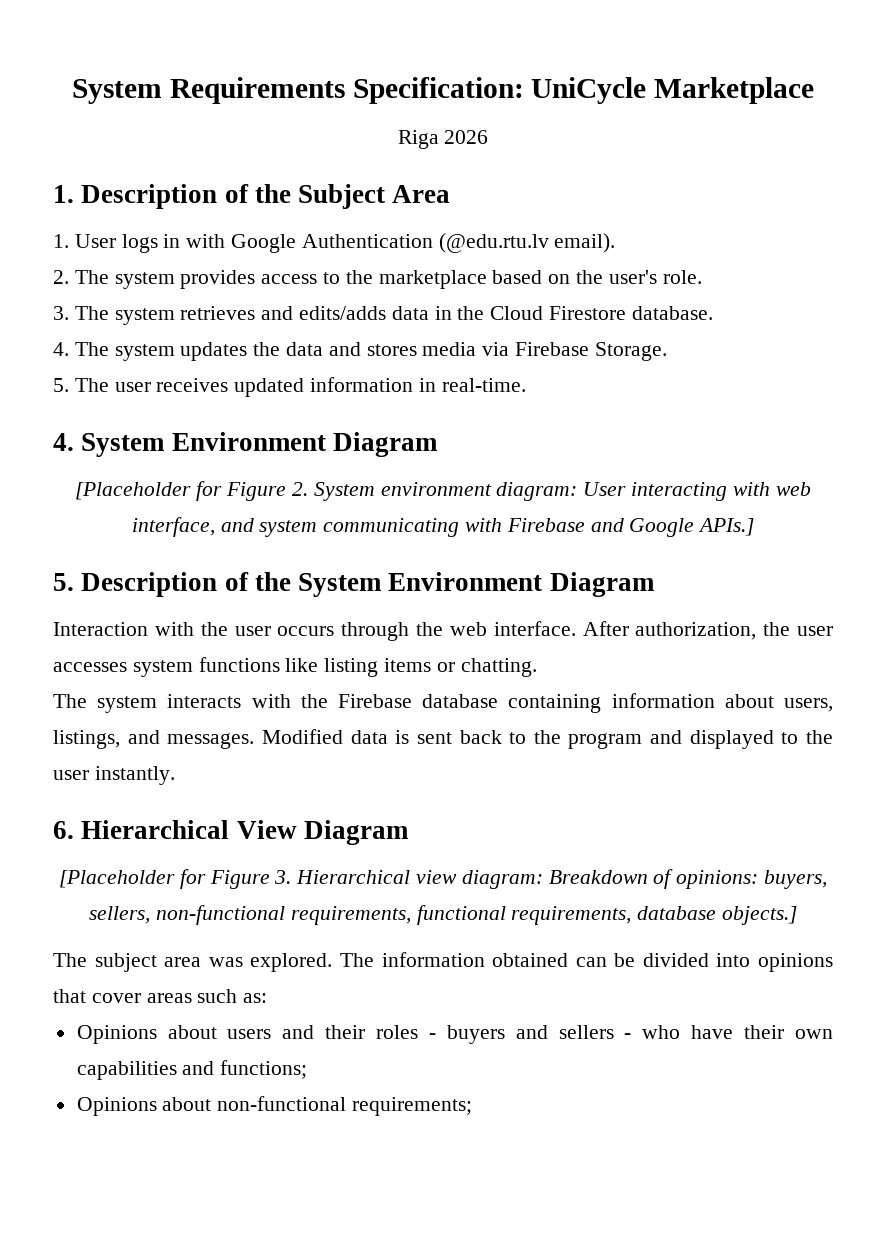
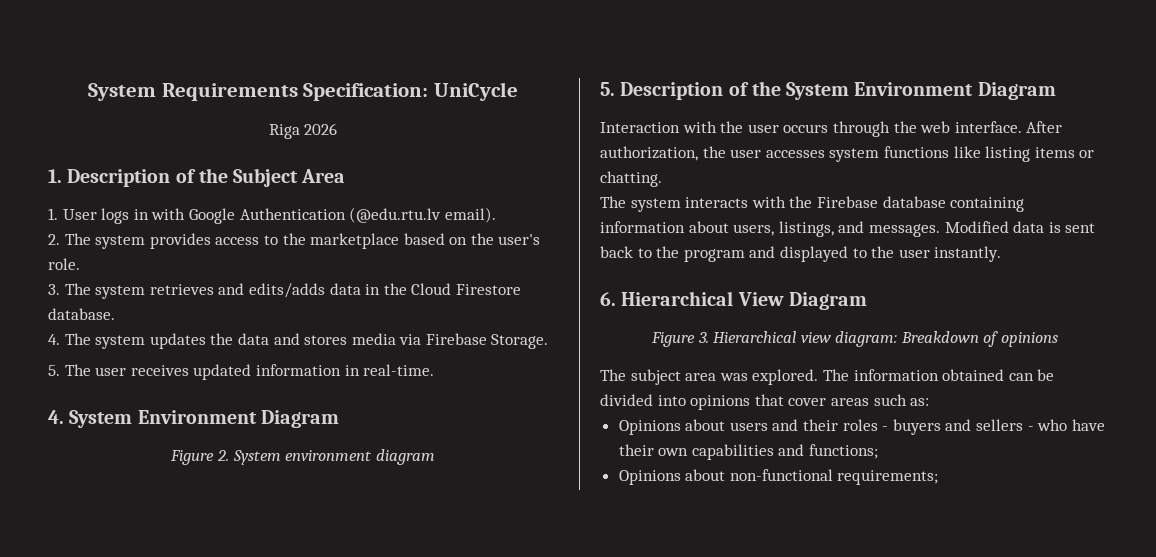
[654,77,815,104] Marketplace -> (518, 91) none
[75,481,223,501] [Placeholder for -> (339, 419) none
[496,482,811,501] [131,517,755,537] diagram: User interacting with web interface, and system communicating with Firebase and Google APIs.] -> [375,449,435,465] diagram
[58,869,206,889] [Placeholder for -> (867, 301) none
[676,870,828,889] [89,905,797,925] opinions: buyers, sellers, non-functional requirements, functional requirements, database objects.] -> [1001,332,1059,347] opinions

